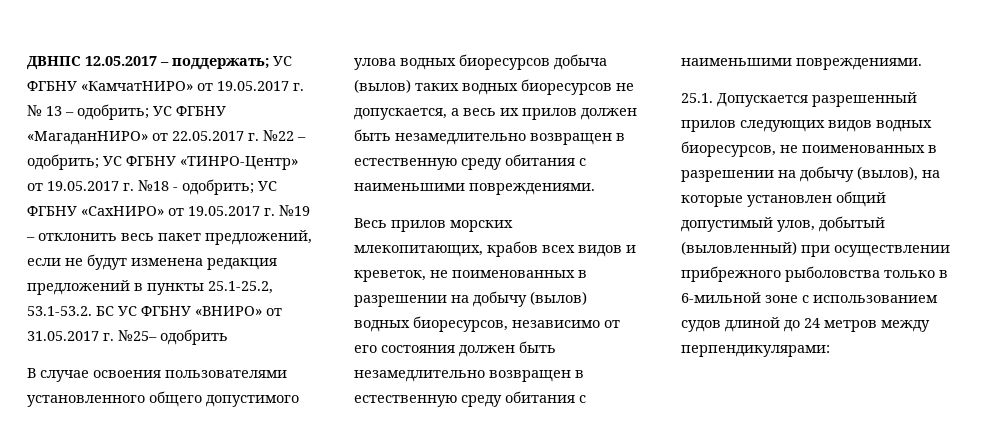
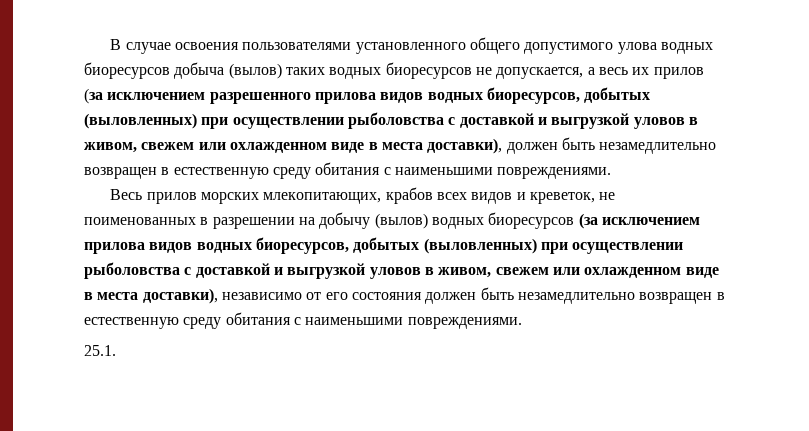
[27,56,292,70] [27,81,304,91] [27,104,226,120] [27,130,306,145] [27,154,298,170] [27,179,277,195] [27,205,310,216] [26,230,312,245] [27,254,277,270] [27,280,273,295] [27,306,282,316] [27,329,228,345] ДВНПС 12.05.2017 – поддержать; УС ФГБНУ «КамчатНИРО» от 19.05.2017 г. № 13 – одобрить; УС ФГБНУ «МагаданНИРО» от 22.05.2017 г. №22 – одобрить; УС ФГБНУ «ТИНРО-Центр» от 19.05.2017 г. №18 - одобрить; УС ФГБНУ «СахНИРО» от 19.05.2017 г. №19 – отклонить весь пакет предложений, если не будут изменена редакция предложений в пункты 25.1-25.2, 53.1-53.2. БС УС ФГБНУ «ВНИРО» от 31.05.2017 г. №25– одобрить // -> (110, 44) none
(577, 114) none -> [84,87,651,104] [84,112,698,129] [84,138,503,154] (за исключением разрешенного прилова видов водных биоресурсов, добытых (выловленных) при осуществлении рыболовства с доставкой и выгрузкой уловов в живом, свежем или охлажденном виде в места доставки),
[413,316,508,332] биоресурсов, -> [488,212,700,229] [84,237,684,254] [84,262,719,279] [84,288,218,304] биоресурсов (за исключением прилова видов водных биоресурсов, добытых (выловленных) при осуществлении рыболовства с доставкой и выгрузкой уловов в живом, свежем или охлажденном виде в места доставки),
[717,92,917,107] [681,120,932,132] [681,141,937,157] [681,166,940,182] [681,191,886,207] [681,216,885,232] [681,241,950,257] [681,266,948,282] [681,292,938,303] [681,317,930,332] [681,345,830,357] Допускается разрешенный прилов следующих видов водных биоресурсов, не поименованных в разрешении на добычу (вылов), на которые установлен общий допустимый улов, добытый (выловленный) при осуществлении прибрежного рыболовства только в 6-мильной зоне с использованием судов длиной до 24 метров между перпендикулярами: -> (116, 350) none

